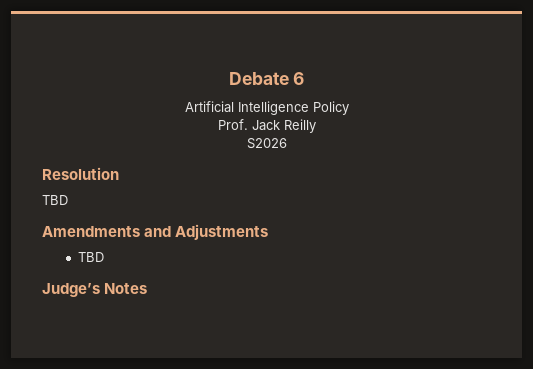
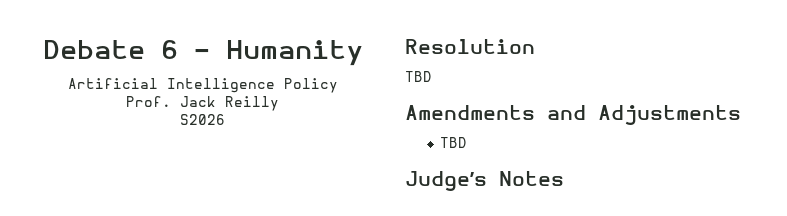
(305, 78) none -> [193,40,363,66] - Humanity

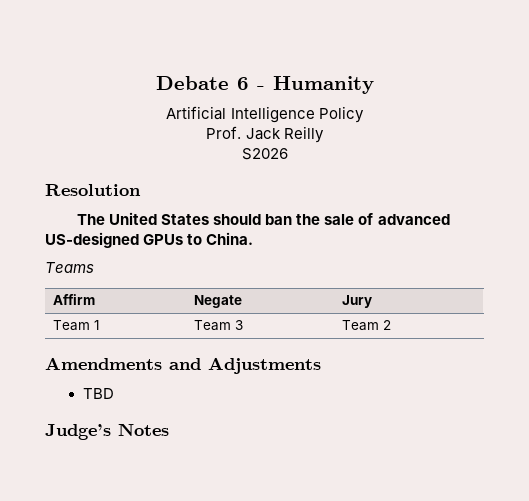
[405,71,432,82] TBD -> [77,212,450,225] [45,232,254,248] [45,262,94,273] [53,294,96,305] [194,295,243,308] [342,295,373,308] [53,320,100,331] [194,320,244,331] [342,320,392,331] The United States should ban the sale of advanced US-designed GPUs to China. // Teams // Affirm | Negate | Jury // Team 1 | Team 3 | Team 2

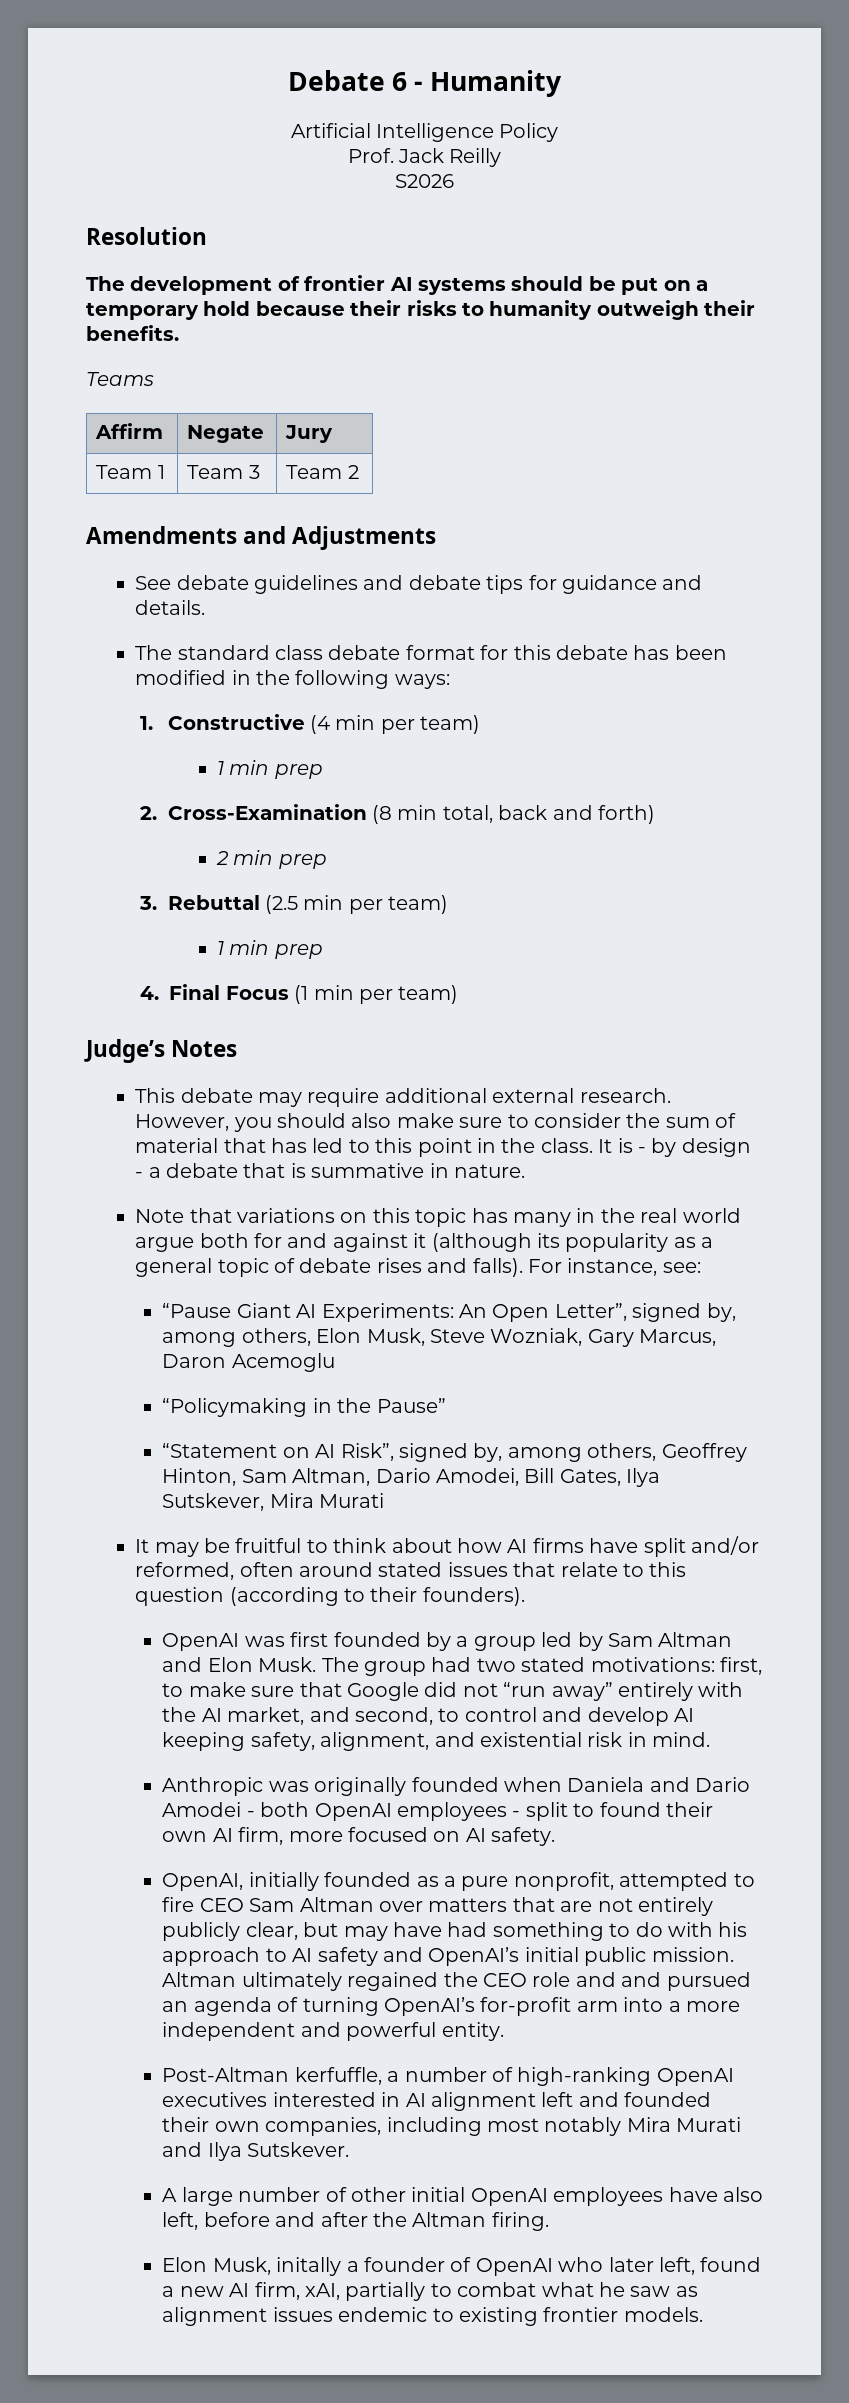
[109,212,450,225] [45,232,254,248] United States should ban the sale of advanced US-designed GPUs to China. -> [130,275,708,295] [86,300,756,320] [86,325,179,341] development of frontier AI systems should be put on a temporary hold because their risks to humanity outweigh their benefits.
[82,388,114,399] [45,423,169,440] TBD // Judge’s Notes -> [135,575,703,594] [135,600,206,615] [135,645,727,660] [135,670,450,689] [140,714,481,734] [216,760,323,779] [140,804,655,824] [215,850,327,869] [139,895,449,914] [216,940,323,959] [140,984,459,1004] [84,1039,238,1063] [135,1088,671,1107] [135,1113,737,1132] [135,1138,751,1157] [135,1163,525,1178] [135,1208,741,1227] [135,1233,714,1252] [135,1258,701,1277] [162,1303,736,1322] [162,1328,717,1347] [162,1353,335,1372] [162,1398,446,1417] [162,1443,747,1462] [162,1468,661,1487] [162,1493,385,1511] [135,1536,759,1557] [135,1562,687,1580] [135,1587,525,1606] [162,1632,733,1651] [162,1657,762,1676] [162,1682,744,1701] [162,1707,694,1726] [162,1732,711,1751] [162,1777,751,1796] [162,1802,713,1821] [162,1827,556,1846] [162,1872,755,1891] [162,1897,713,1916] [162,1922,748,1941] [162,1947,734,1966] [162,1972,751,1991] [162,1997,740,2016] [162,2022,504,2041] [162,2067,734,2086] [162,2092,712,2111] [162,2117,742,2136] [162,2142,350,2161] [162,2187,763,2206] [162,2212,549,2231] [162,2257,762,2276] [162,2282,698,2301] [162,2307,703,2326] See debate guidelines and debate tips for guidance and details. // The standard class debate format for this debate has been modified in the following ways: // 1. Constructive (4 min per team) // 1 min prep // 2. Cross-Examination (8 min total, back and forth) // 2 min prep // 3. Rebuttal (2.5 min per team) // 1 min prep // 4. Final Focus (1 min per team) // Judge’s Notes // This debate may require additional external research. However, you should also make sure to consider the sum of material that has led to this point in the class. It is - by design - a debate that is summative in nature. // Note that variations on this topic has many in the real world argue both for and against it (although its popularity as a general topic of debate rises and falls). For instance, see: // “Pause Giant AI Experiments: An Open Letter”, signed by, among others, Elon Musk, Steve Wozniak, Gary Marcus, Daron Acemoglu // “Policymaking in the Pause” // “Statement on AI Risk”, signed by, among others, Geoffrey Hinton, Sam Altman, Dario Amodei, Bill Gates, Ilya Sutskever, Mira Murati // It may be fruitful to think about how AI firms have split and/or reformed, often around stated issues that relate to this question (according to their founders). // OpenAI was first founded by a group led by Sam Altman and Elon Musk. The group had two stated motivations: first, to make sure that Google did not “run away” entirely with the AI market, and second, to control and develop AI keeping safety, alignment, and existential risk in mind. // Anthropic was originally founded when Daniela and Dario Amodei - both OpenAI employees - split to found their own AI firm, more focused on AI safety. // OpenAI, initially founded as a pure nonprofit, attempted to fire CEO Sam Altman over matters that are not entirely publicly clear, but may have had something to do with his approach to AI safety and OpenAI’s initial public mission. Altman ultimately regained the CEO role and and pursued an agenda of turning OpenAI’s for-profit arm into a more independent and powerful entity. // Post-Altman kerfuffle, a number of high-ranking OpenAI executives interested in AI alignment left and founded their own companies, including most notably Mira Murati and Ilya Sutskever. // A large number of other initial OpenAI employees have also left, before and after the Altman firing. // Elon Musk, initally a founder of OpenAI who later left, found a new AI firm, xAI, partially to combat what he saw as alignment issues endemic to existing frontier models.

